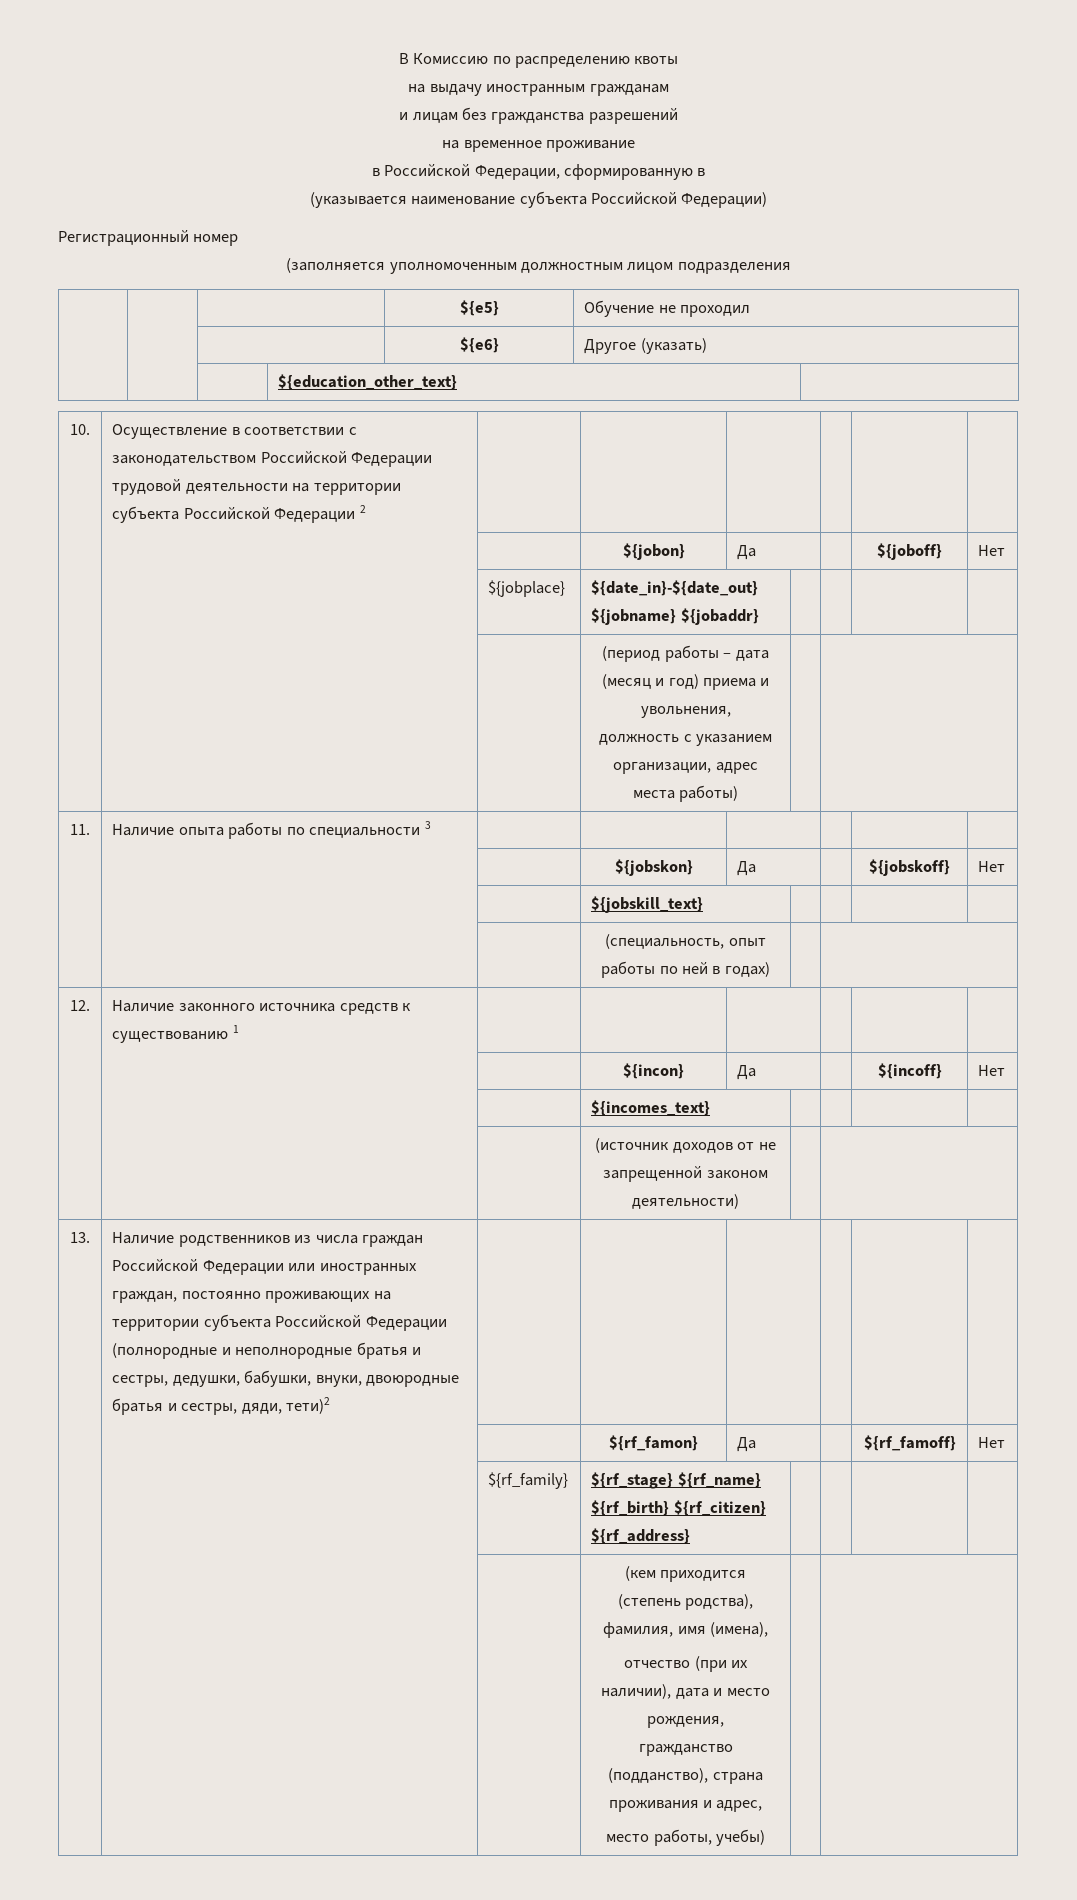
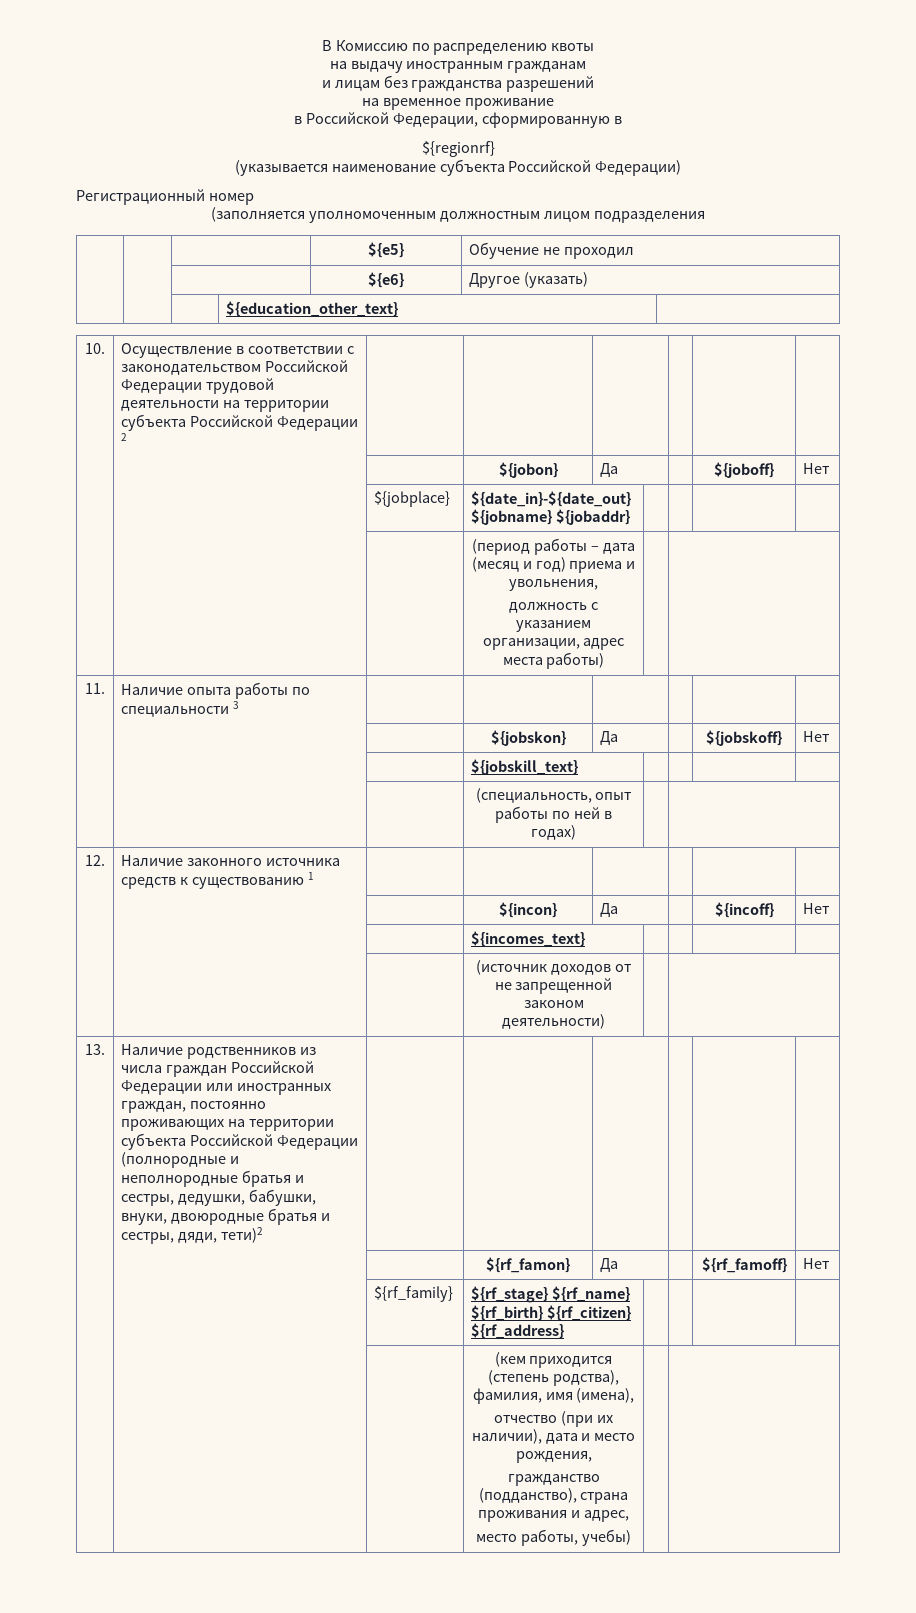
(706, 172) none -> [421,141,495,157] // ${regionrf}

